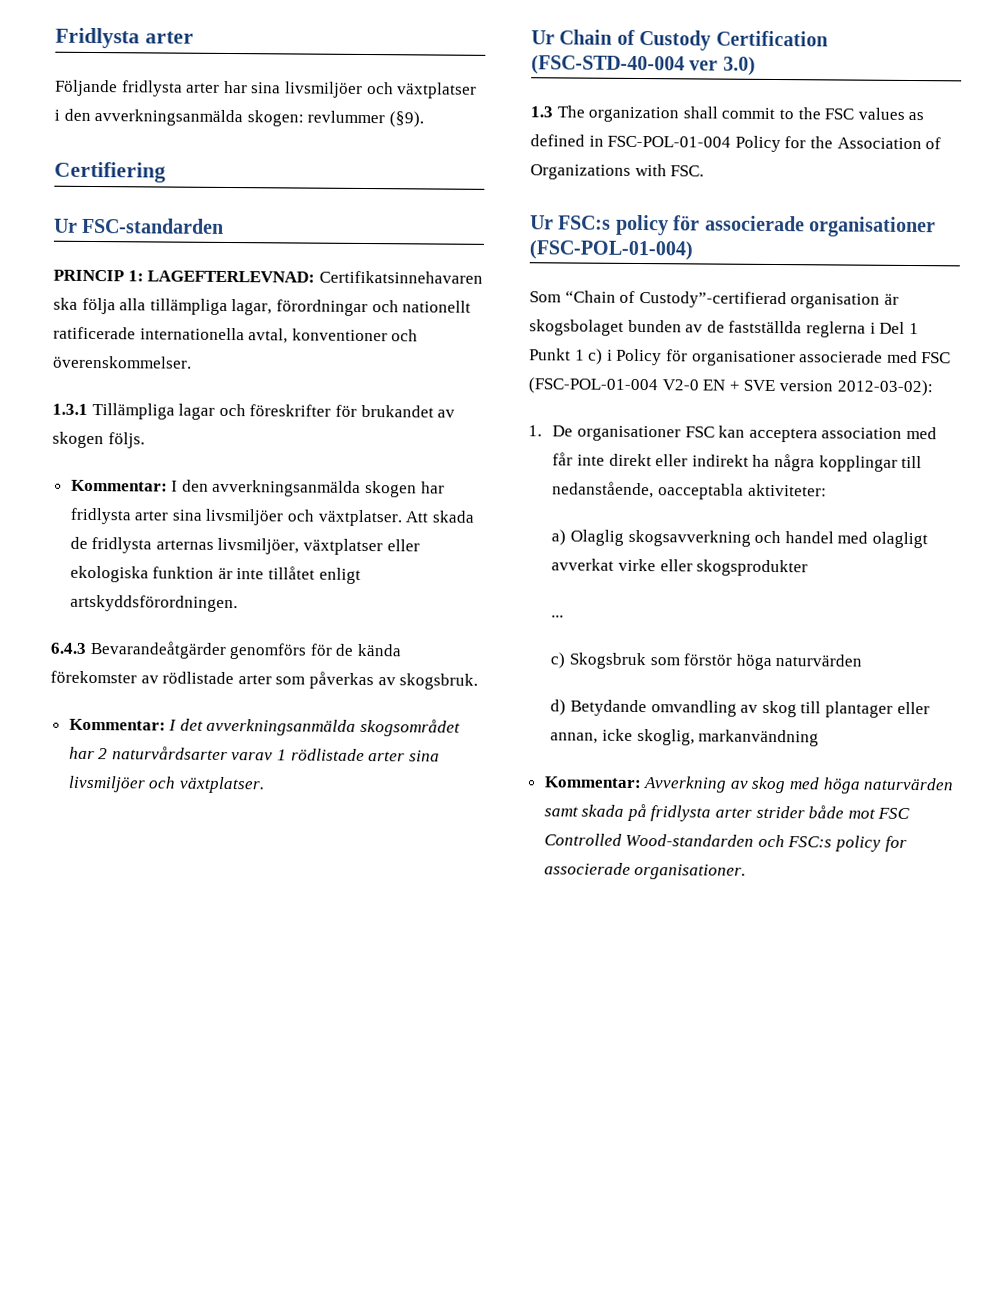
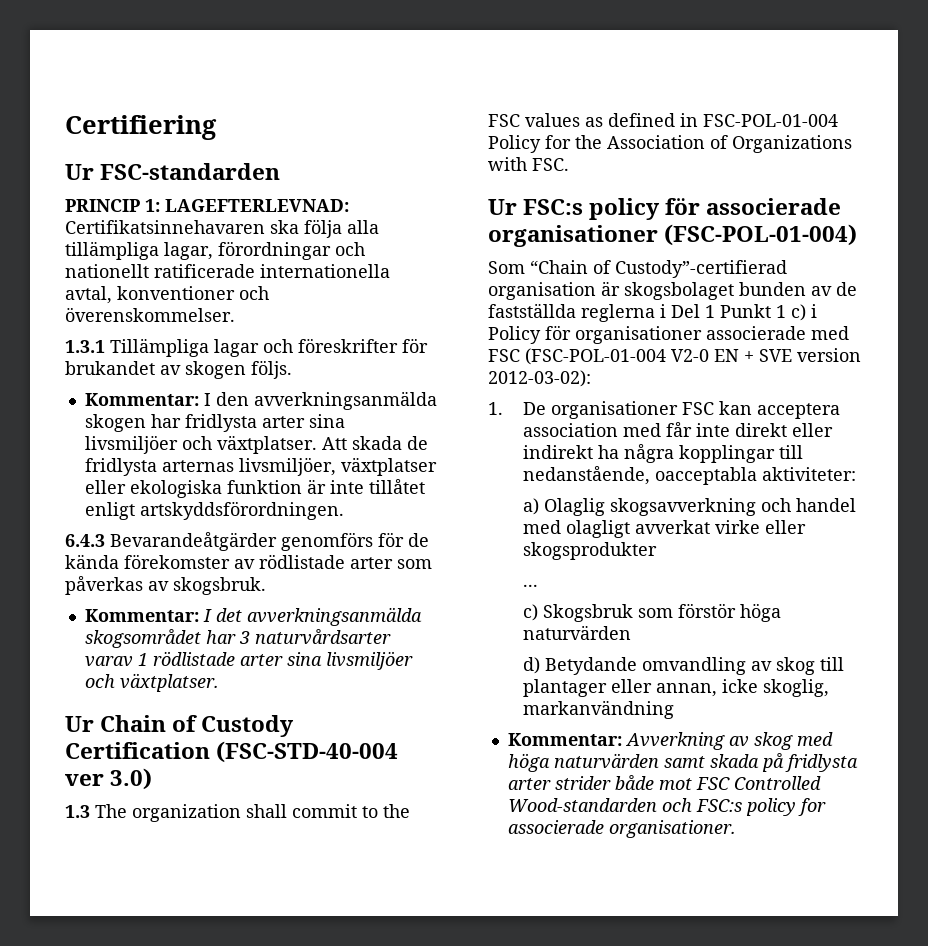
[55,27,194,49] [55,79,478,99] [54,108,424,128] Fridlysta arter // Följande fridlysta arter har sina livsmiljöer och växtplatser i den avverkningsanmälda skogen: revlummer (§9). // -> (65, 127) none
[98,748,109,760] 2 -> [238,631,250,644] 3

